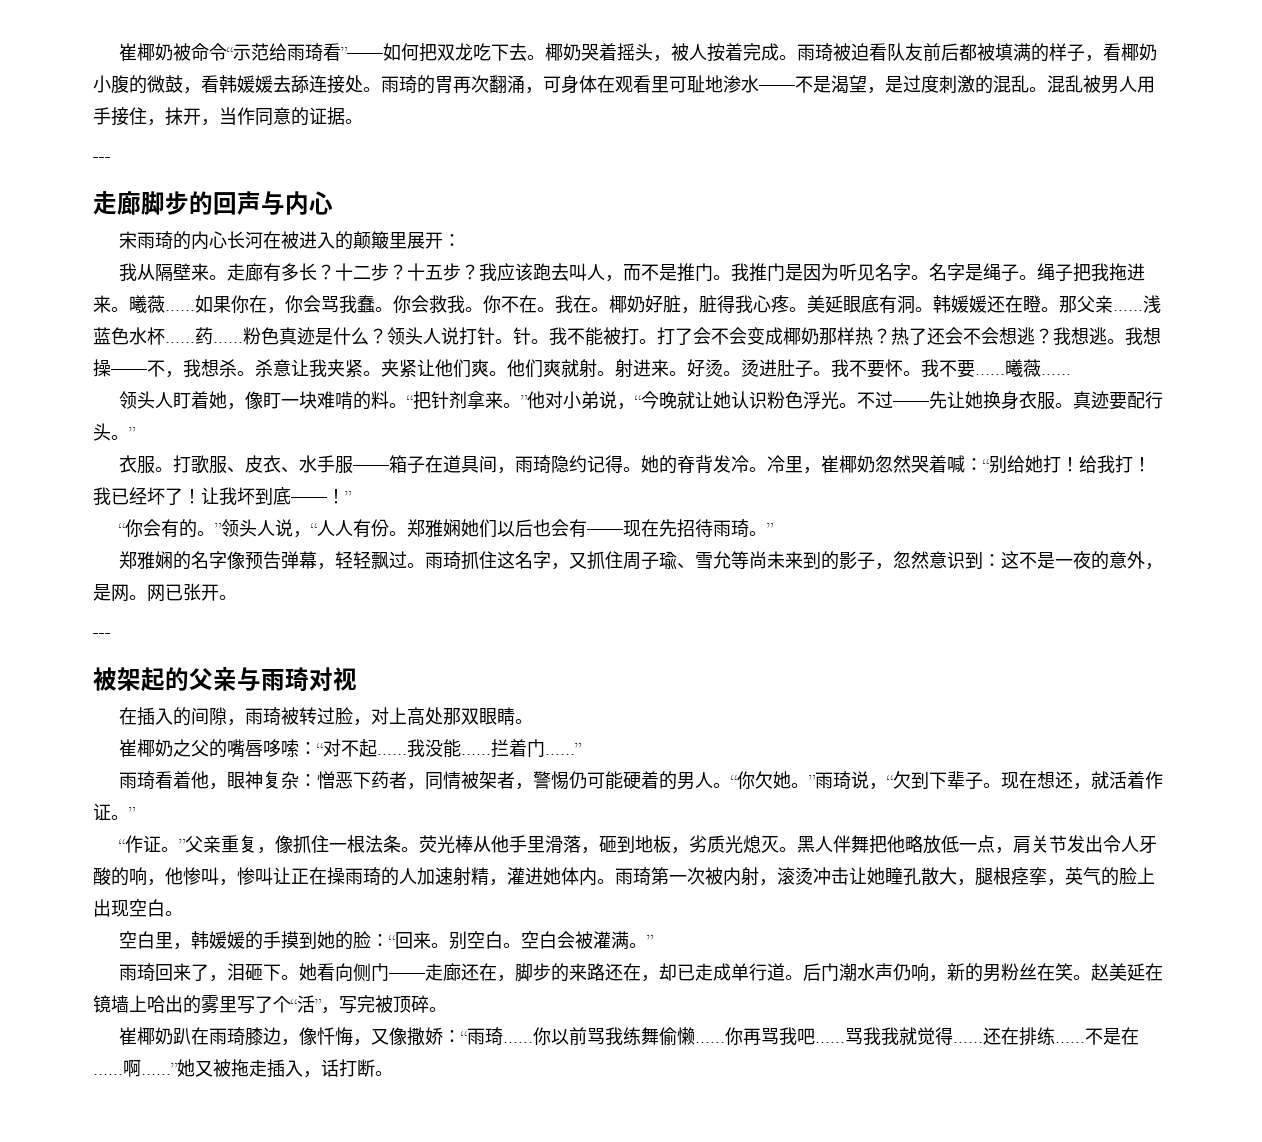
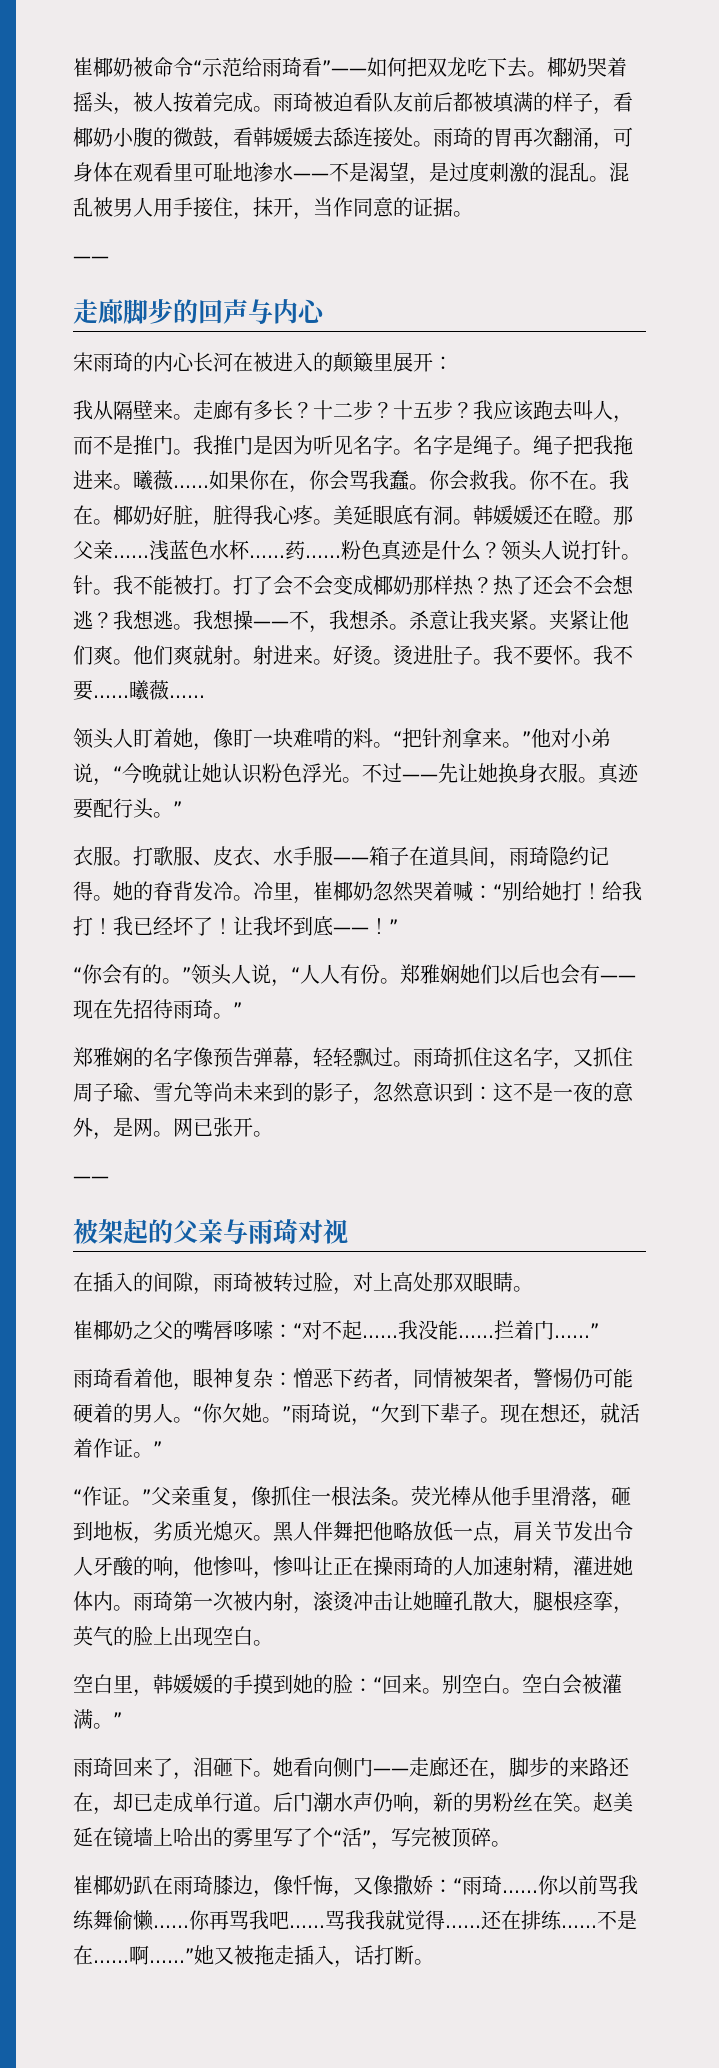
[93,157,111,161] --- -> [73,256,109,263] ——
[93,633,111,637] --- -> [73,1176,109,1183] ——

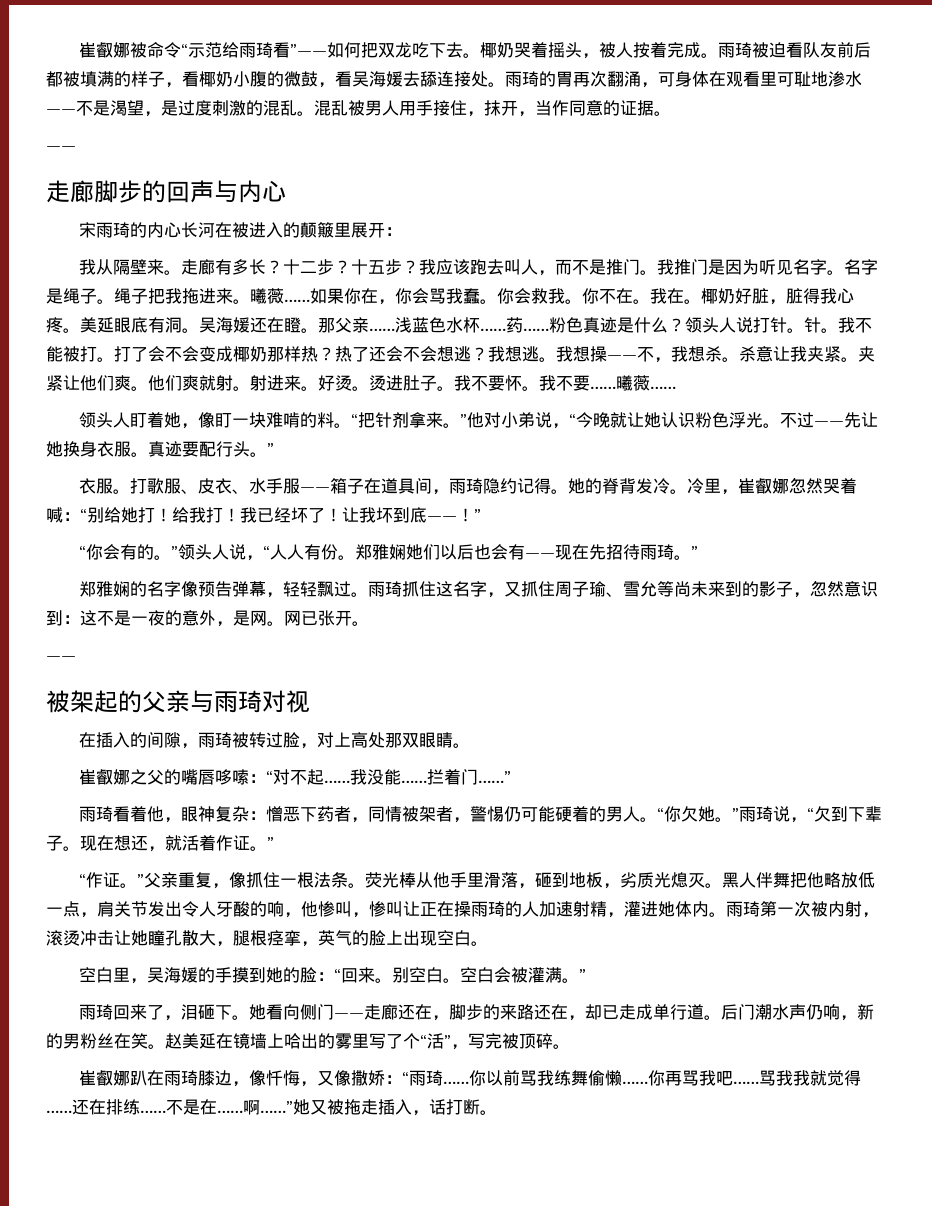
[73,57,133,77] 崔椰奶 -> [79,42,131,58] 崔叡娜
[253,127,293,147] 韩媛 -> [352,71,386,87] 吴海
[473,505,513,525] 韩媛 -> [199,317,233,333] 吴海
[333,881,373,901] 椰奶 -> [755,478,790,494] 叡娜
[93,1320,133,1340] 椰奶 -> [96,769,131,785] 叡娜
[153,1674,193,1694] 韩媛 -> [147,967,182,983] 吴海
[93,1875,133,1895] 椰奶 -> [96,1070,131,1086] 叡娜

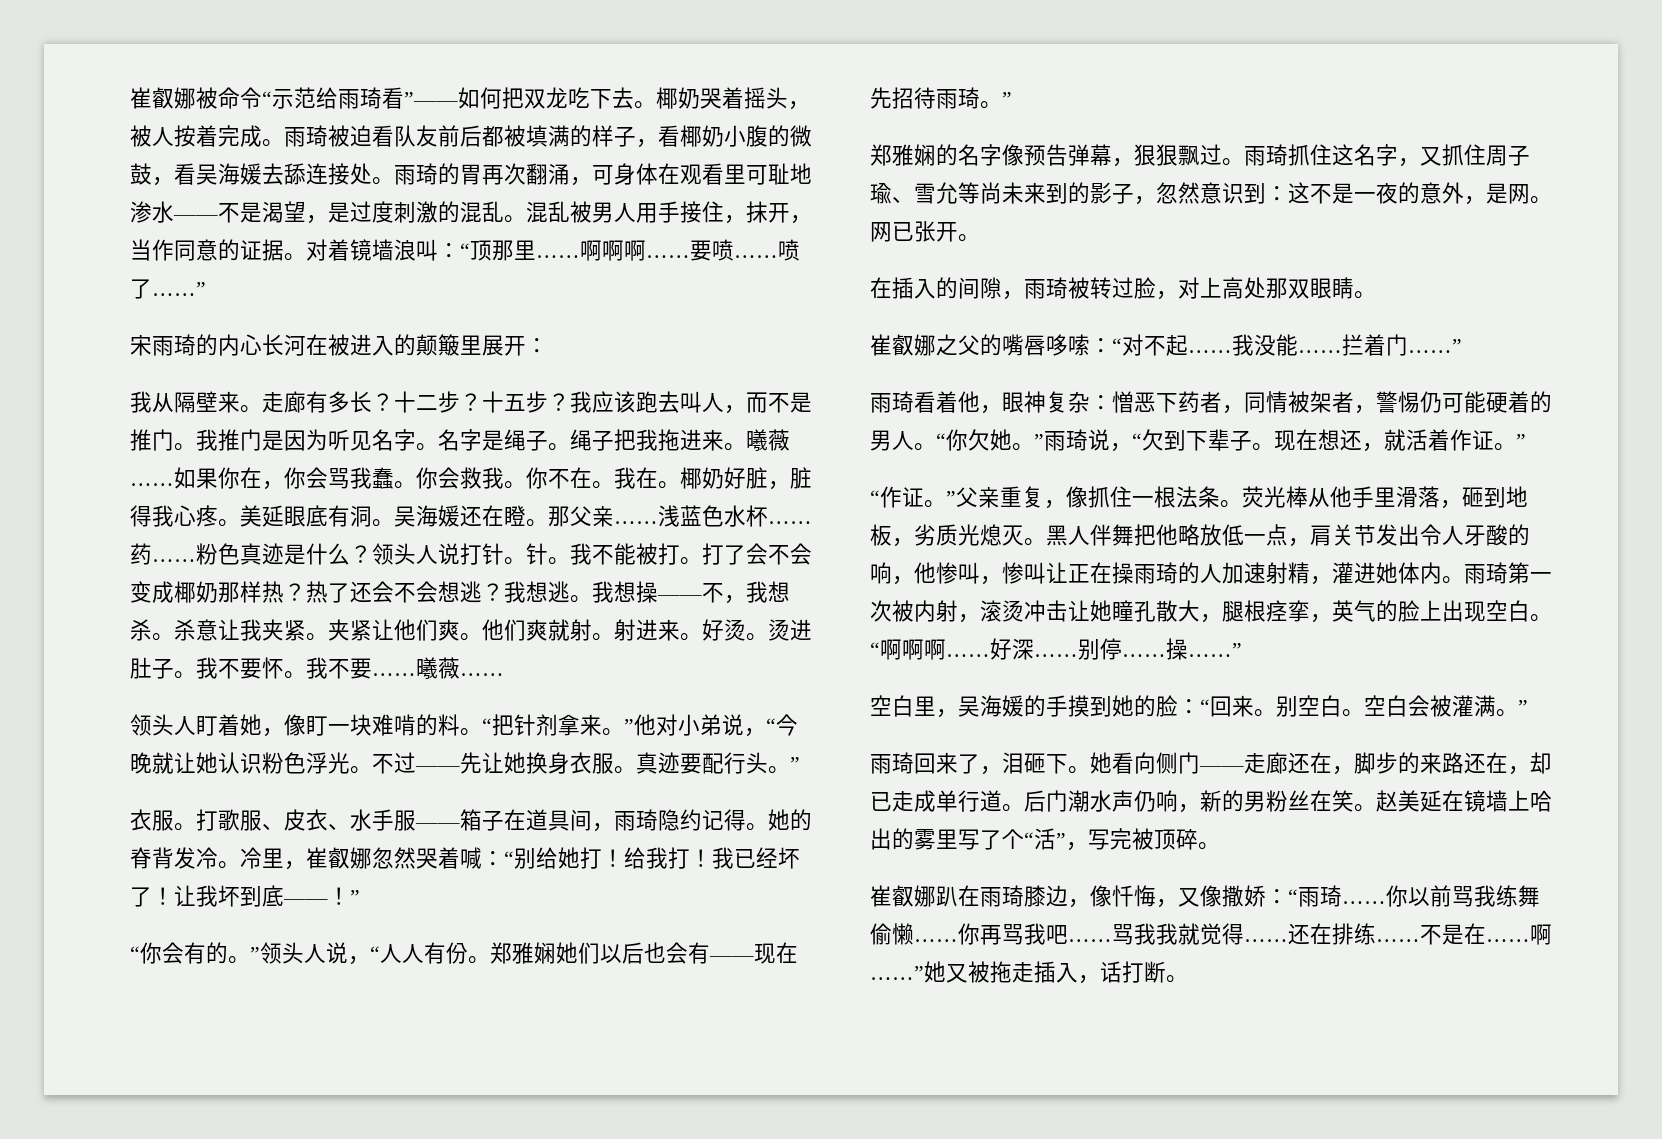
[46,146,76,151] [46,180,286,203] // —— // 走廊脚步的回声与内心 -> [306,239,800,261] [130,279,206,299] 对着镜墙浪叫：“顶那里……啊啊啊……要喷……喷了……”
[283,581,318,597] 轻轻 -> [1134,144,1178,166] 狠狠
[46,656,76,661] [46,690,310,713] // —— // 被架起的父亲与雨琦对视 -> (980, 238) none
(488, 943) none -> [870,638,1242,660] “啊啊啊……好深……别停……操……”

